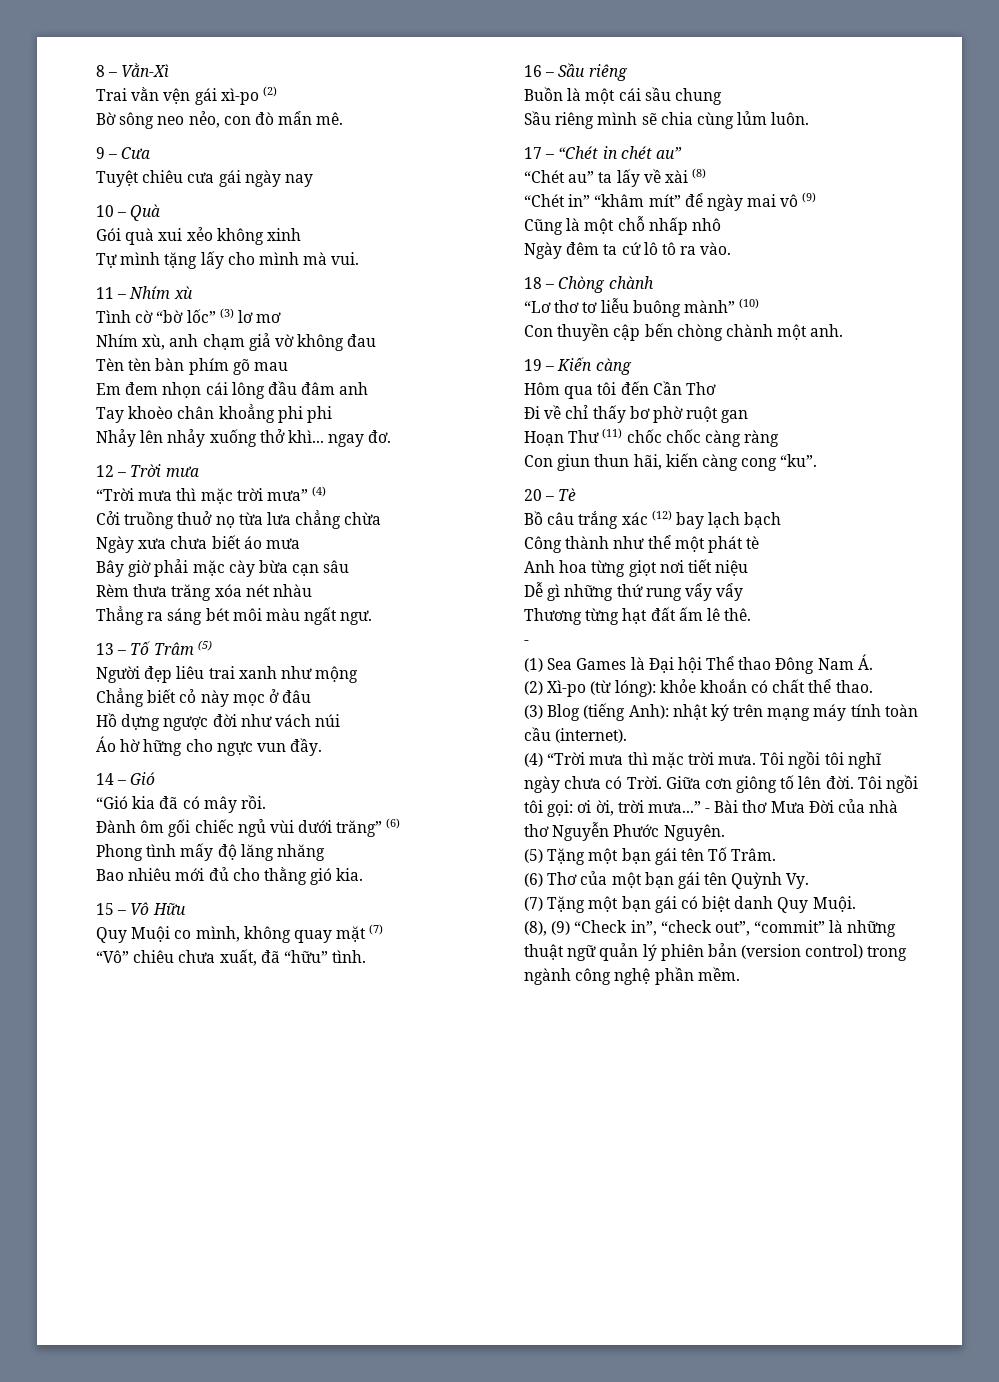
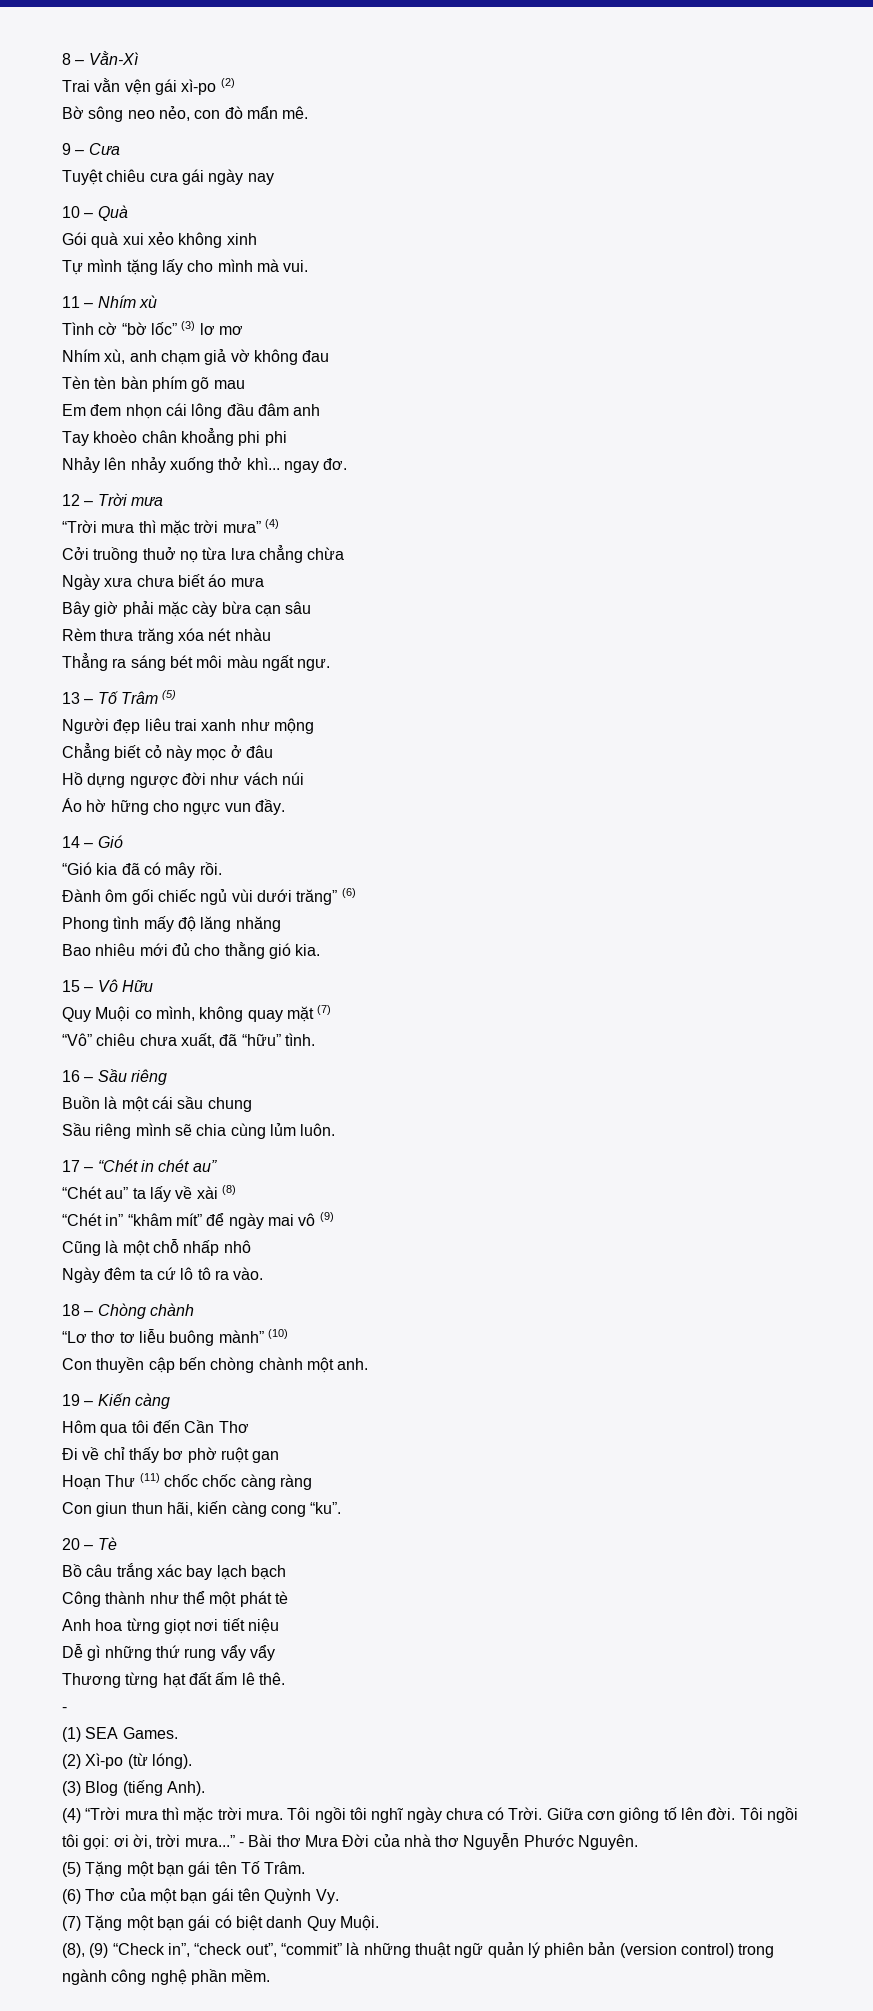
[651,510,672,521] (12) -> (182, 1570) none
[547,654,873,674] [524,679,873,697] [524,703,918,721] [524,727,628,743] Sea Games là Đại hội Thể thao Đông Nam Á. // (2) Xì-po (từ lóng): khỏe khoắn có chất thể thao. // (3) Blog (tiếng Anh): nhật ký trên mạng máy tính toàn cầu (internet). -> [85,1727,178,1739] [62,1753,192,1769] [62,1780,205,1796] SEA Games. // (2) Xì-po (từ lóng). // (3) Blog (tiếng Anh).

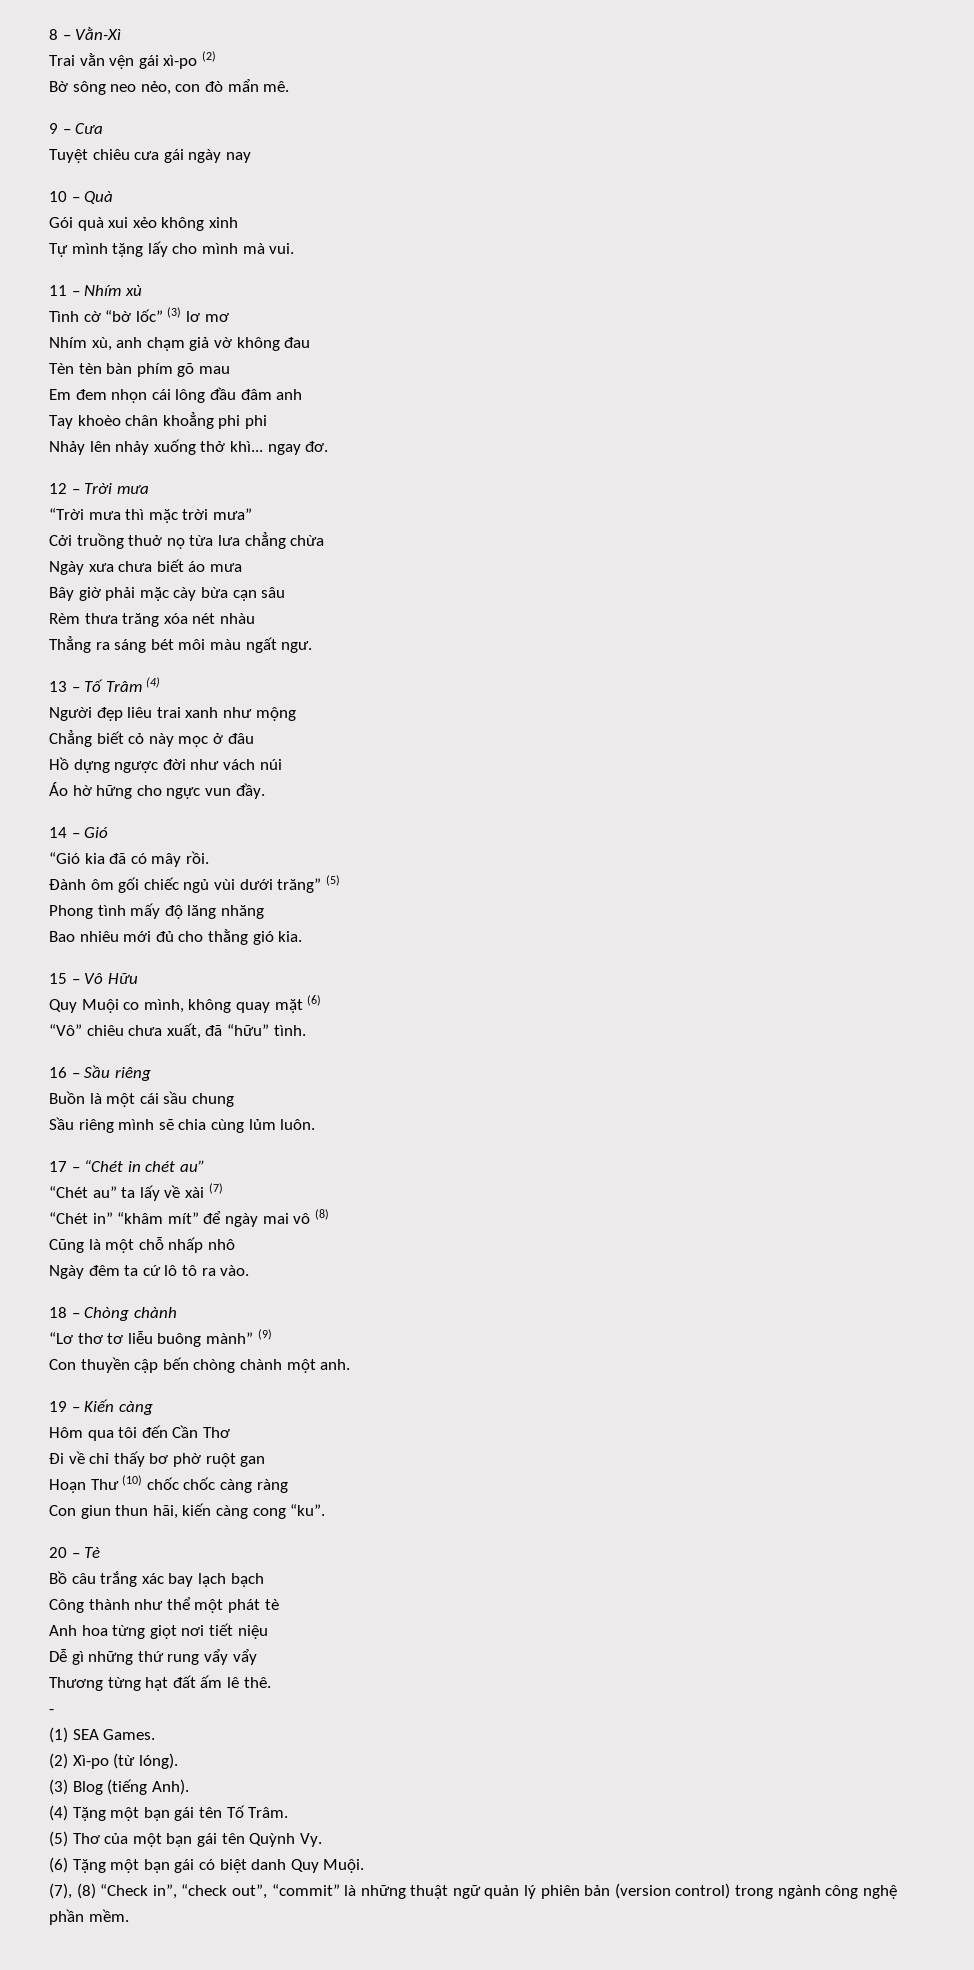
[264,519,279,529] (4) -> (252, 514) none
[162,690,177,700] (5) -> [146,677,161,688] (4)
[341,888,356,898] (6) -> [325,875,340,886] (5)
[317,1005,332,1015] (7) -> [307,995,322,1006] (6)
[221,1185,236,1195] (8) -> [208,1183,223,1194] (7)
[319,1212,334,1222] (9) -> [314,1209,329,1220] (8)
[267,1329,288,1339] (10) -> [257,1329,272,1340] (9)
[139,1473,160,1483] (11) -> [122,1475,143,1486] (10)
[85,1807,799,1823] [62,1833,639,1850] [62,1862,81,1877] “Trời mưa thì mặc trời mưa. Tôi ngồi tôi nghĩ ngày chưa có Trời. Giữa cơn giông tố lên đời. Tôi ngồi tôi gọi: ơi ời, trời mưa...” - Bài thơ Mưa Đời của nhà thơ Nguyễn Phước Nguyên. // (5) -> (68, 1813) none
[62,1889,81,1904] (6) -> [49,1831,68,1847] (5)
[62,1916,81,1931] (7) -> [49,1857,68,1873] (6)
[62,1943,109,1958] (8), (9) -> [49,1883,96,1899] (7), (8)

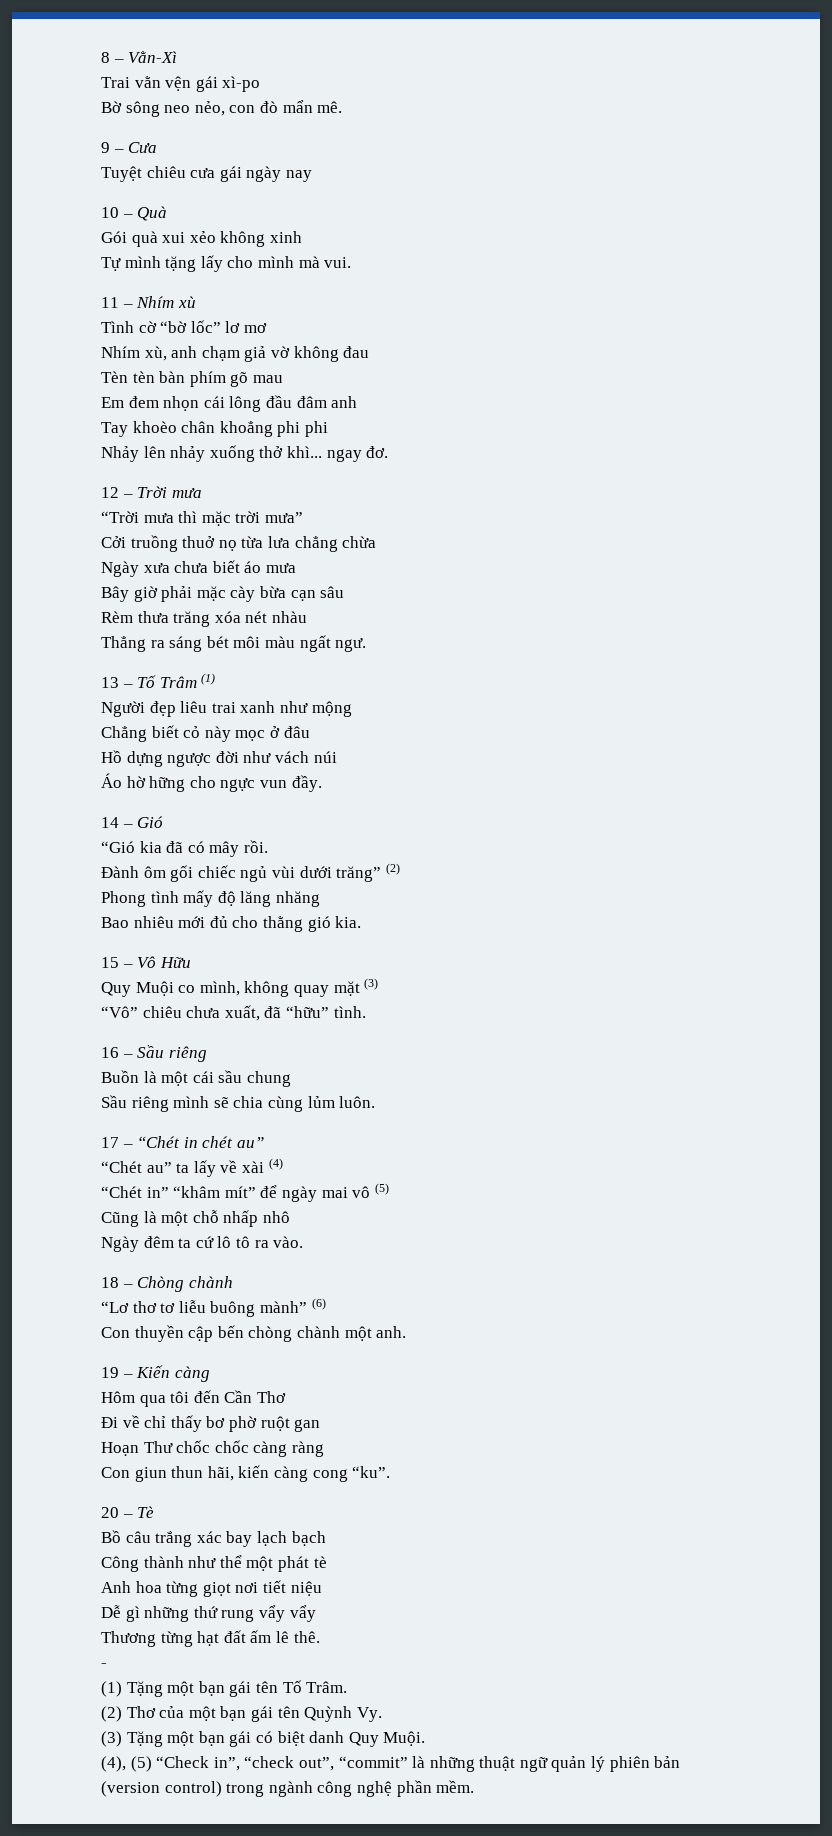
[201,51,216,62] (2) -> (261, 84) none
[167,307,182,318] (3) -> (221, 326) none
[146,677,161,688] (4) -> [201,673,216,685] (1)
[325,875,340,886] (5) -> [385,863,400,875] (2)
[307,995,322,1006] (6) -> [364,978,379,990] (3)
[208,1183,223,1194] (7) -> [268,1158,283,1170] (4)
[314,1209,329,1220] (8) -> [374,1183,389,1195] (5)
[257,1329,272,1340] (9) -> [311,1298,326,1310] (6)
[122,1475,143,1486] (10) -> (173, 1447) none
[72,1729,156,1740] [49,1753,178,1769] [49,1779,189,1795] [49,1805,68,1821] SEA Games. // (2) Xì-po (từ lóng). // (3) Blog (tiếng Anh). // (4) -> (122, 1689) none
[49,1831,68,1847] (5) -> [101,1706,122,1722] (2)
[49,1857,68,1873] (6) -> [101,1731,122,1747] (3)
[49,1883,96,1899] (7), (8) -> [101,1756,152,1772] (4), (5)

